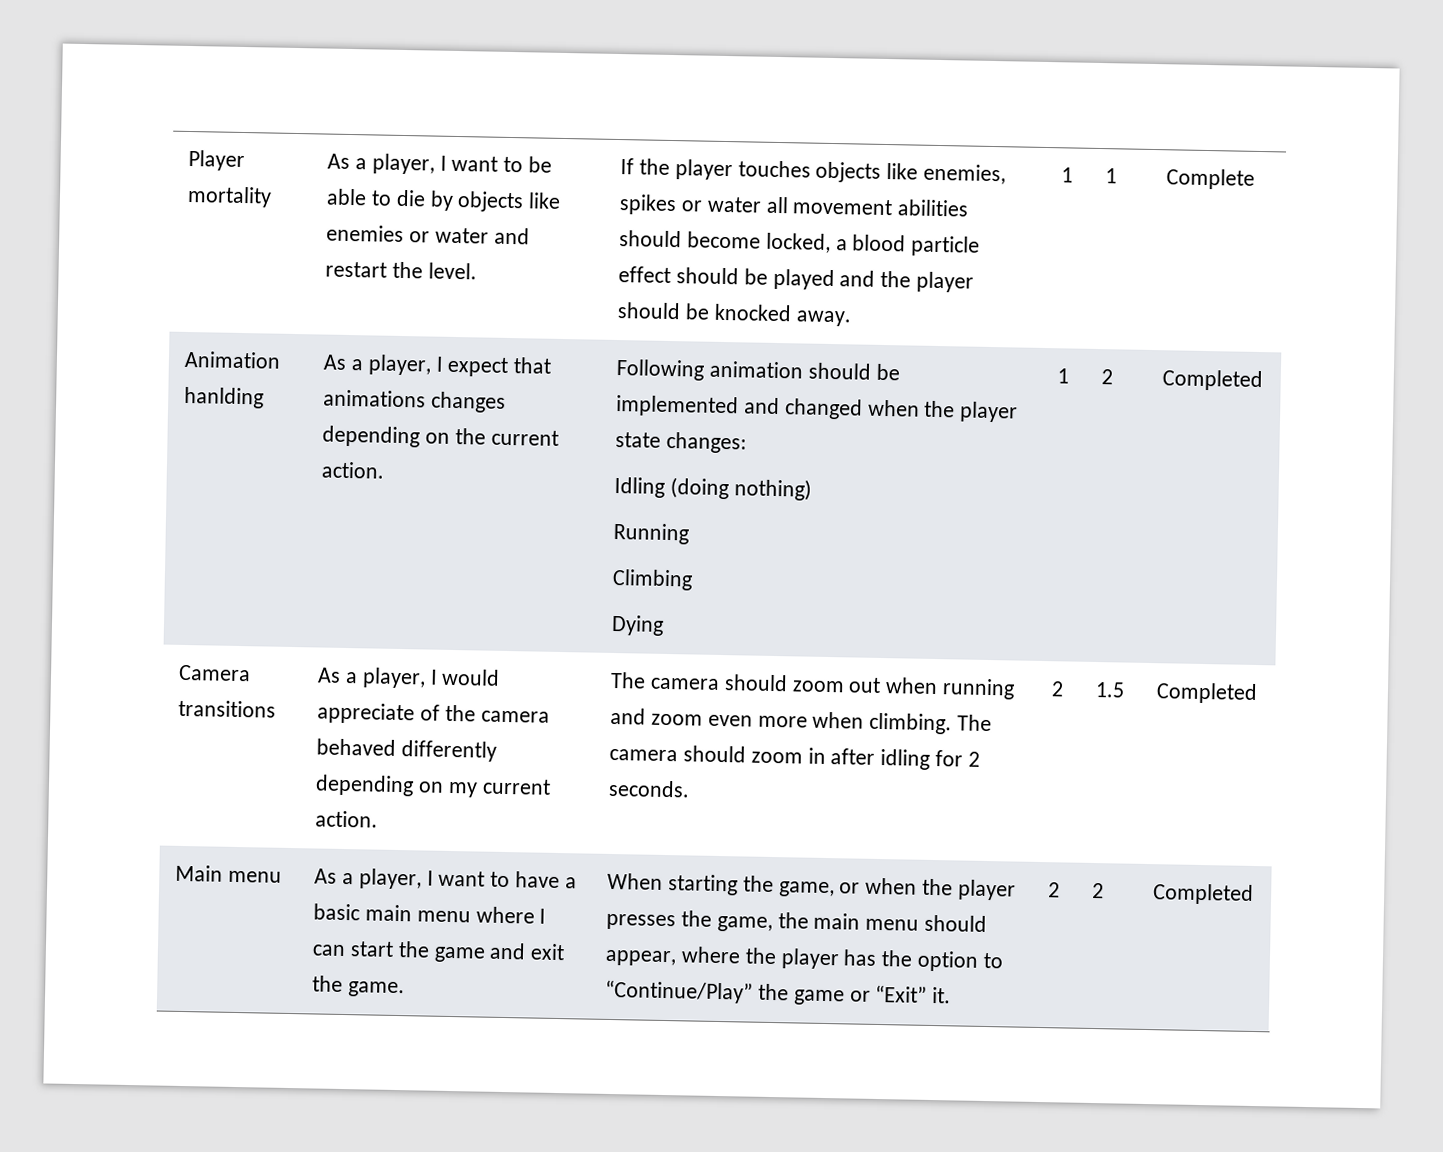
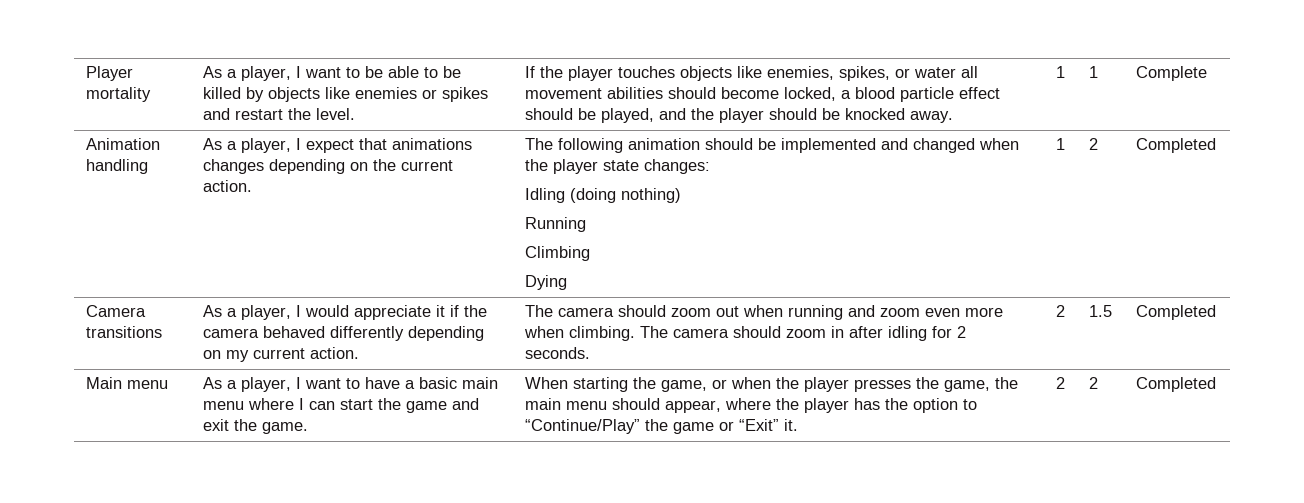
[395,189,426,207] die -> [442,66,461,78] [202,87,241,99] be killed
[434,227,489,244] water -> [441,87,488,102] spikes
[619,194,678,216] spikes -> [838,66,890,81] spikes,
[772,268,835,291] played -> [600,108,654,123] played,
[184,386,265,409] hanlding -> [85,159,148,174] handling
[616,359,706,381] Following -> [524,138,623,153] The following
[419,704,440,721] of -> [435,305,459,317] it if

